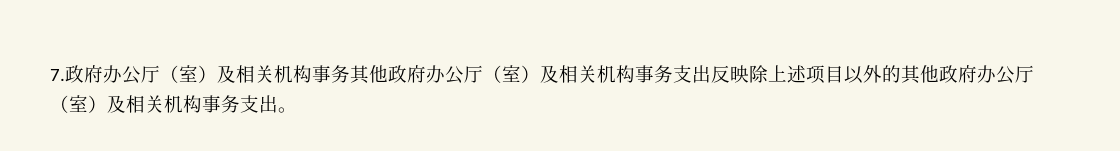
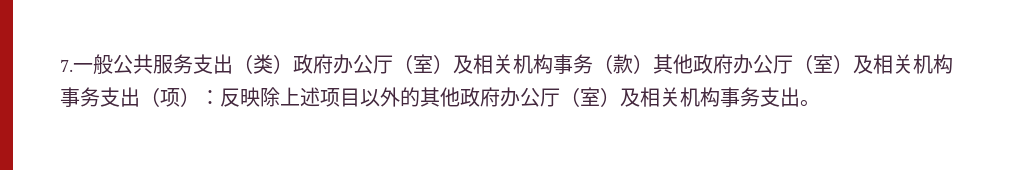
[65,65,350,84] 政府办公厅（室）及相关机构事务 -> [73,54,653,74] 一般公共服务支出（类）政府办公厅（室）及相关机构事务（款）
(711, 74) none -> [140,87,220,107] （项）：

